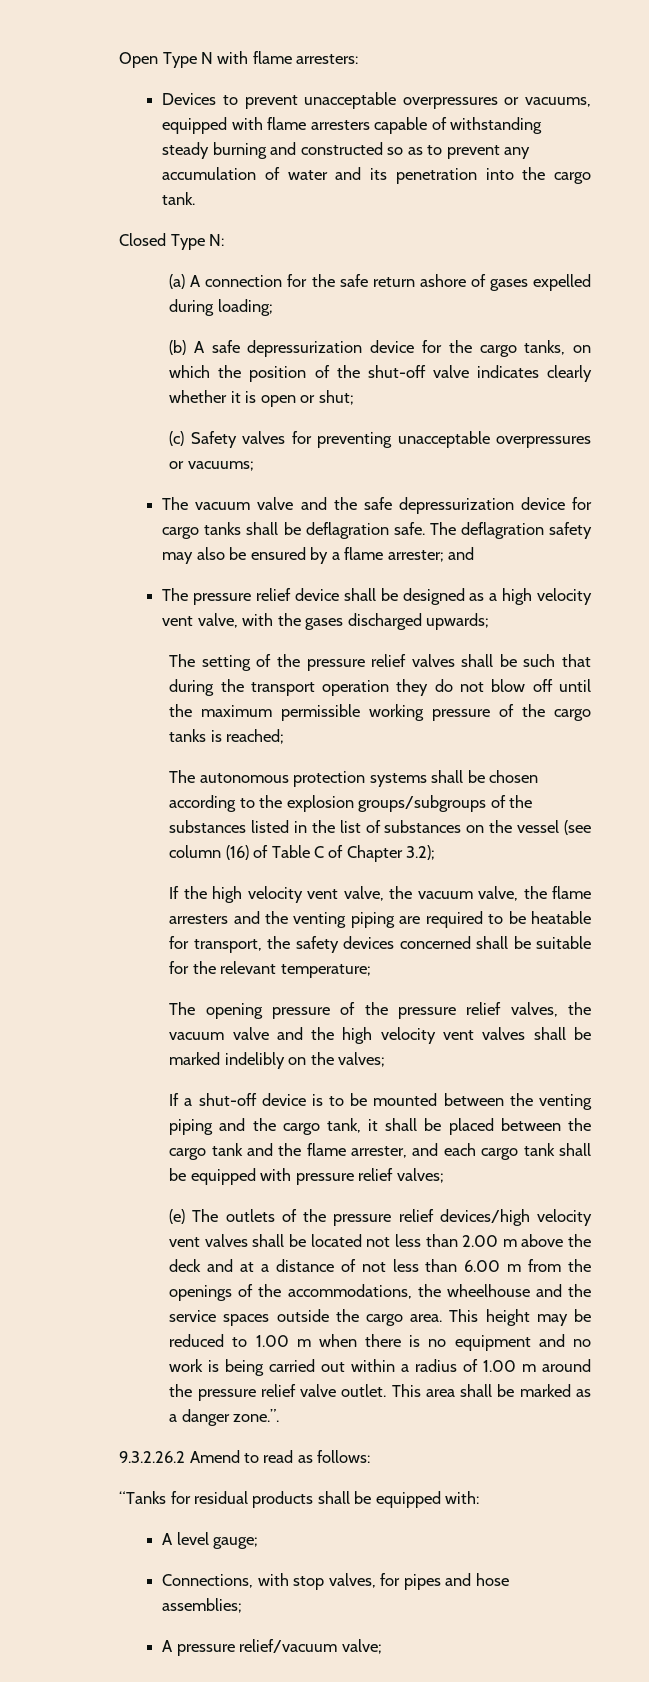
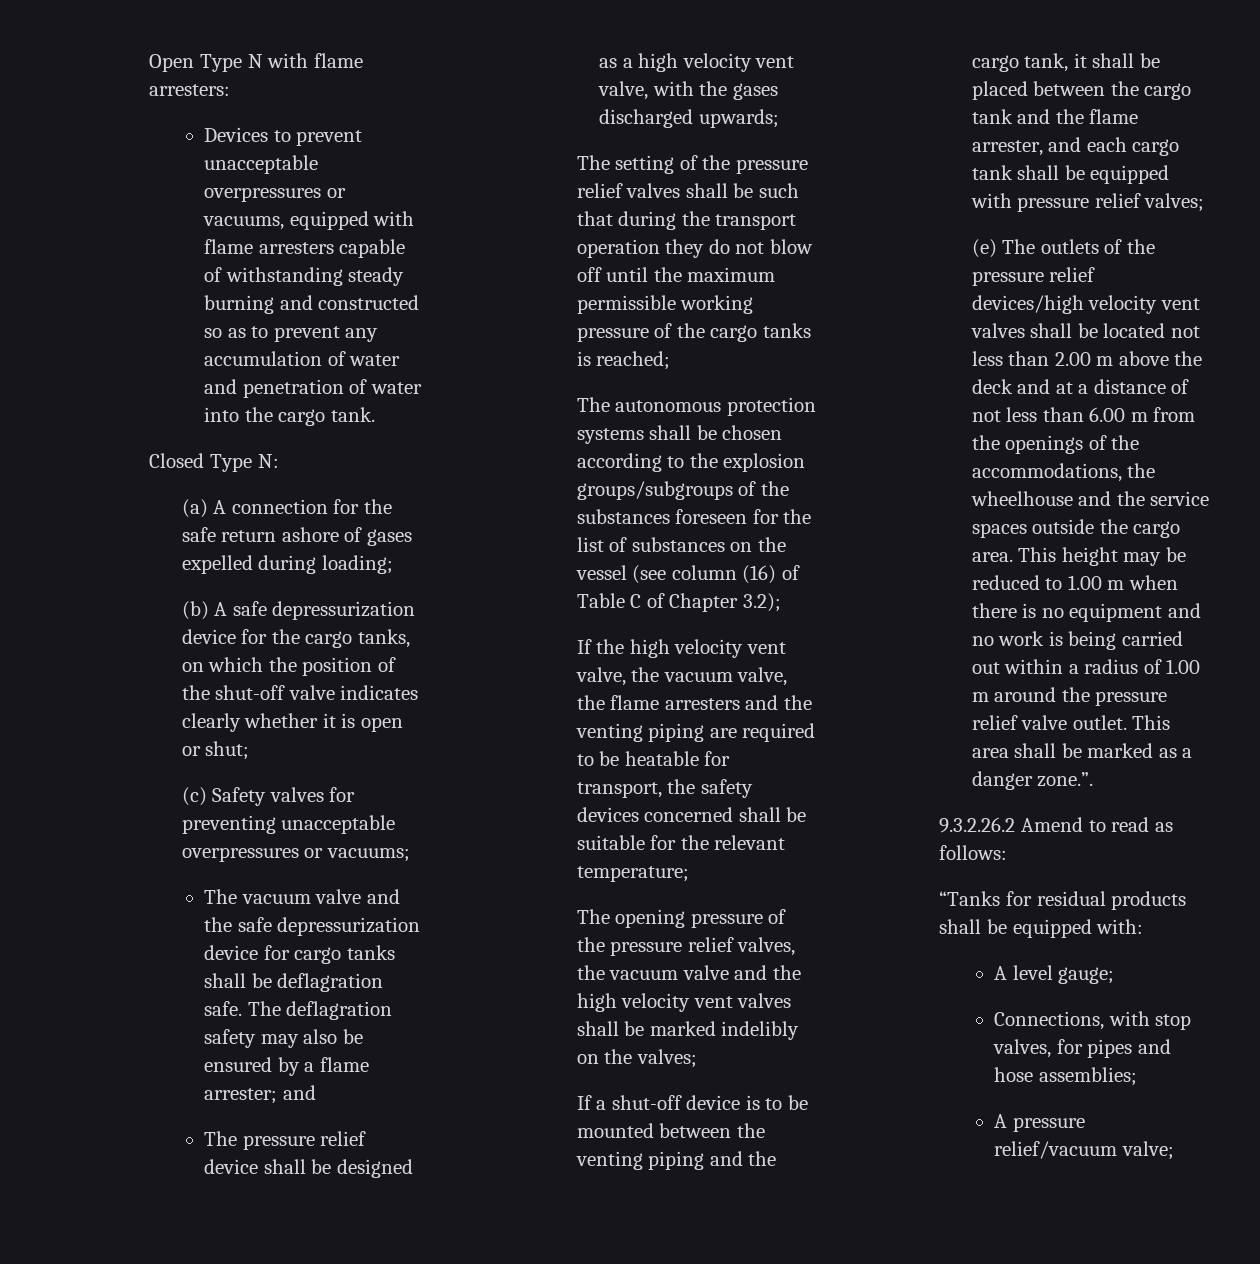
[370,168,477,184] its penetration -> [242,379,422,398] penetration of water
[251,820,307,833] listed in -> [675,509,779,524] foreseen for

